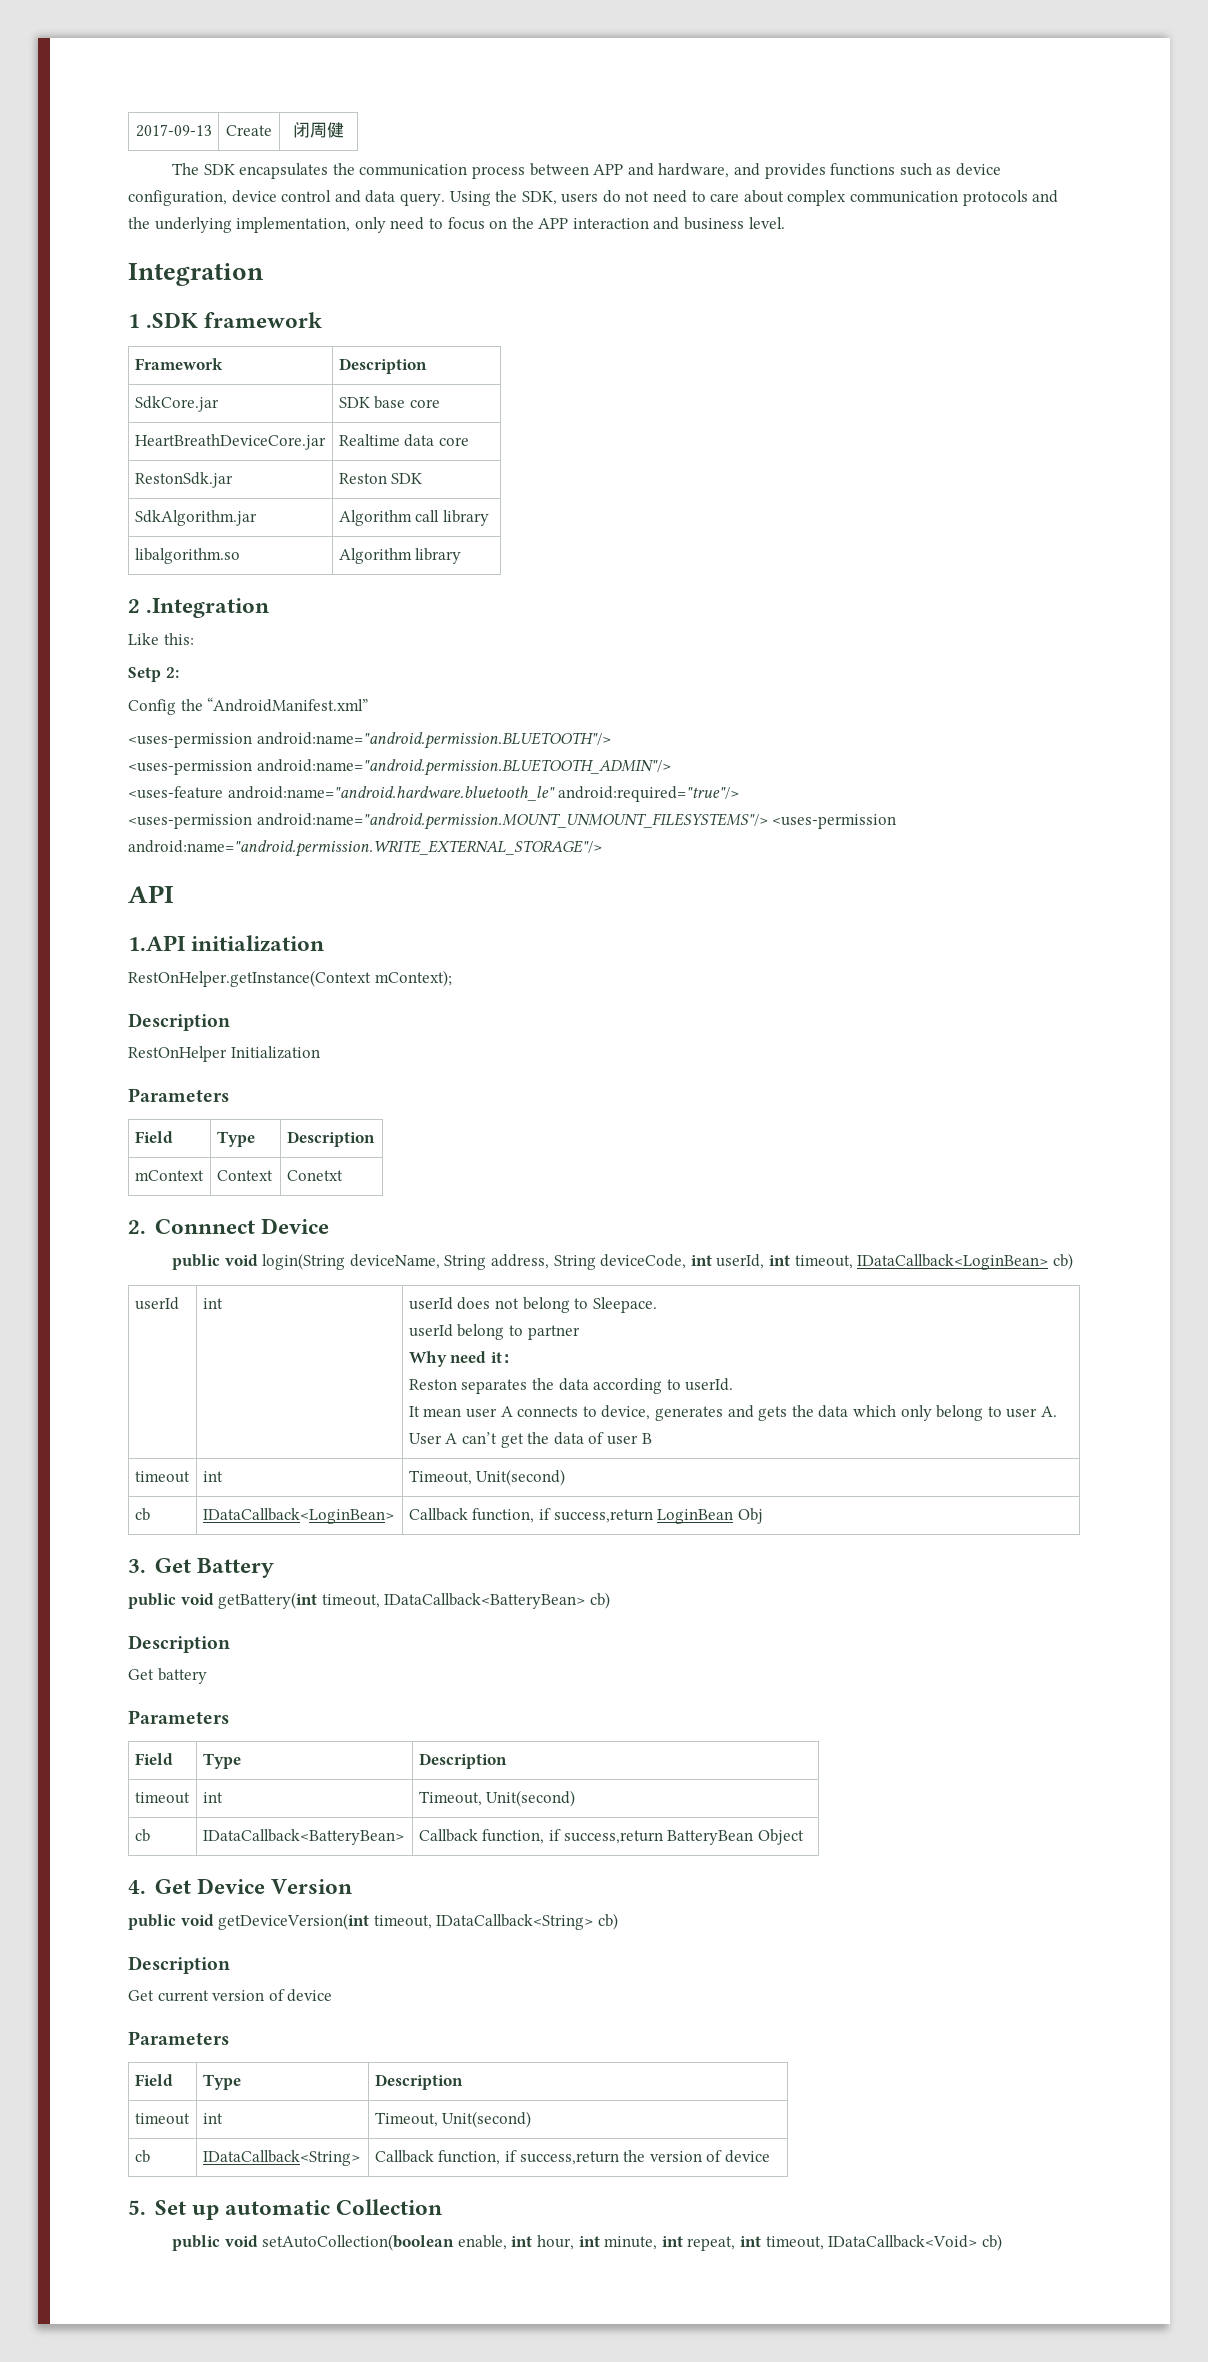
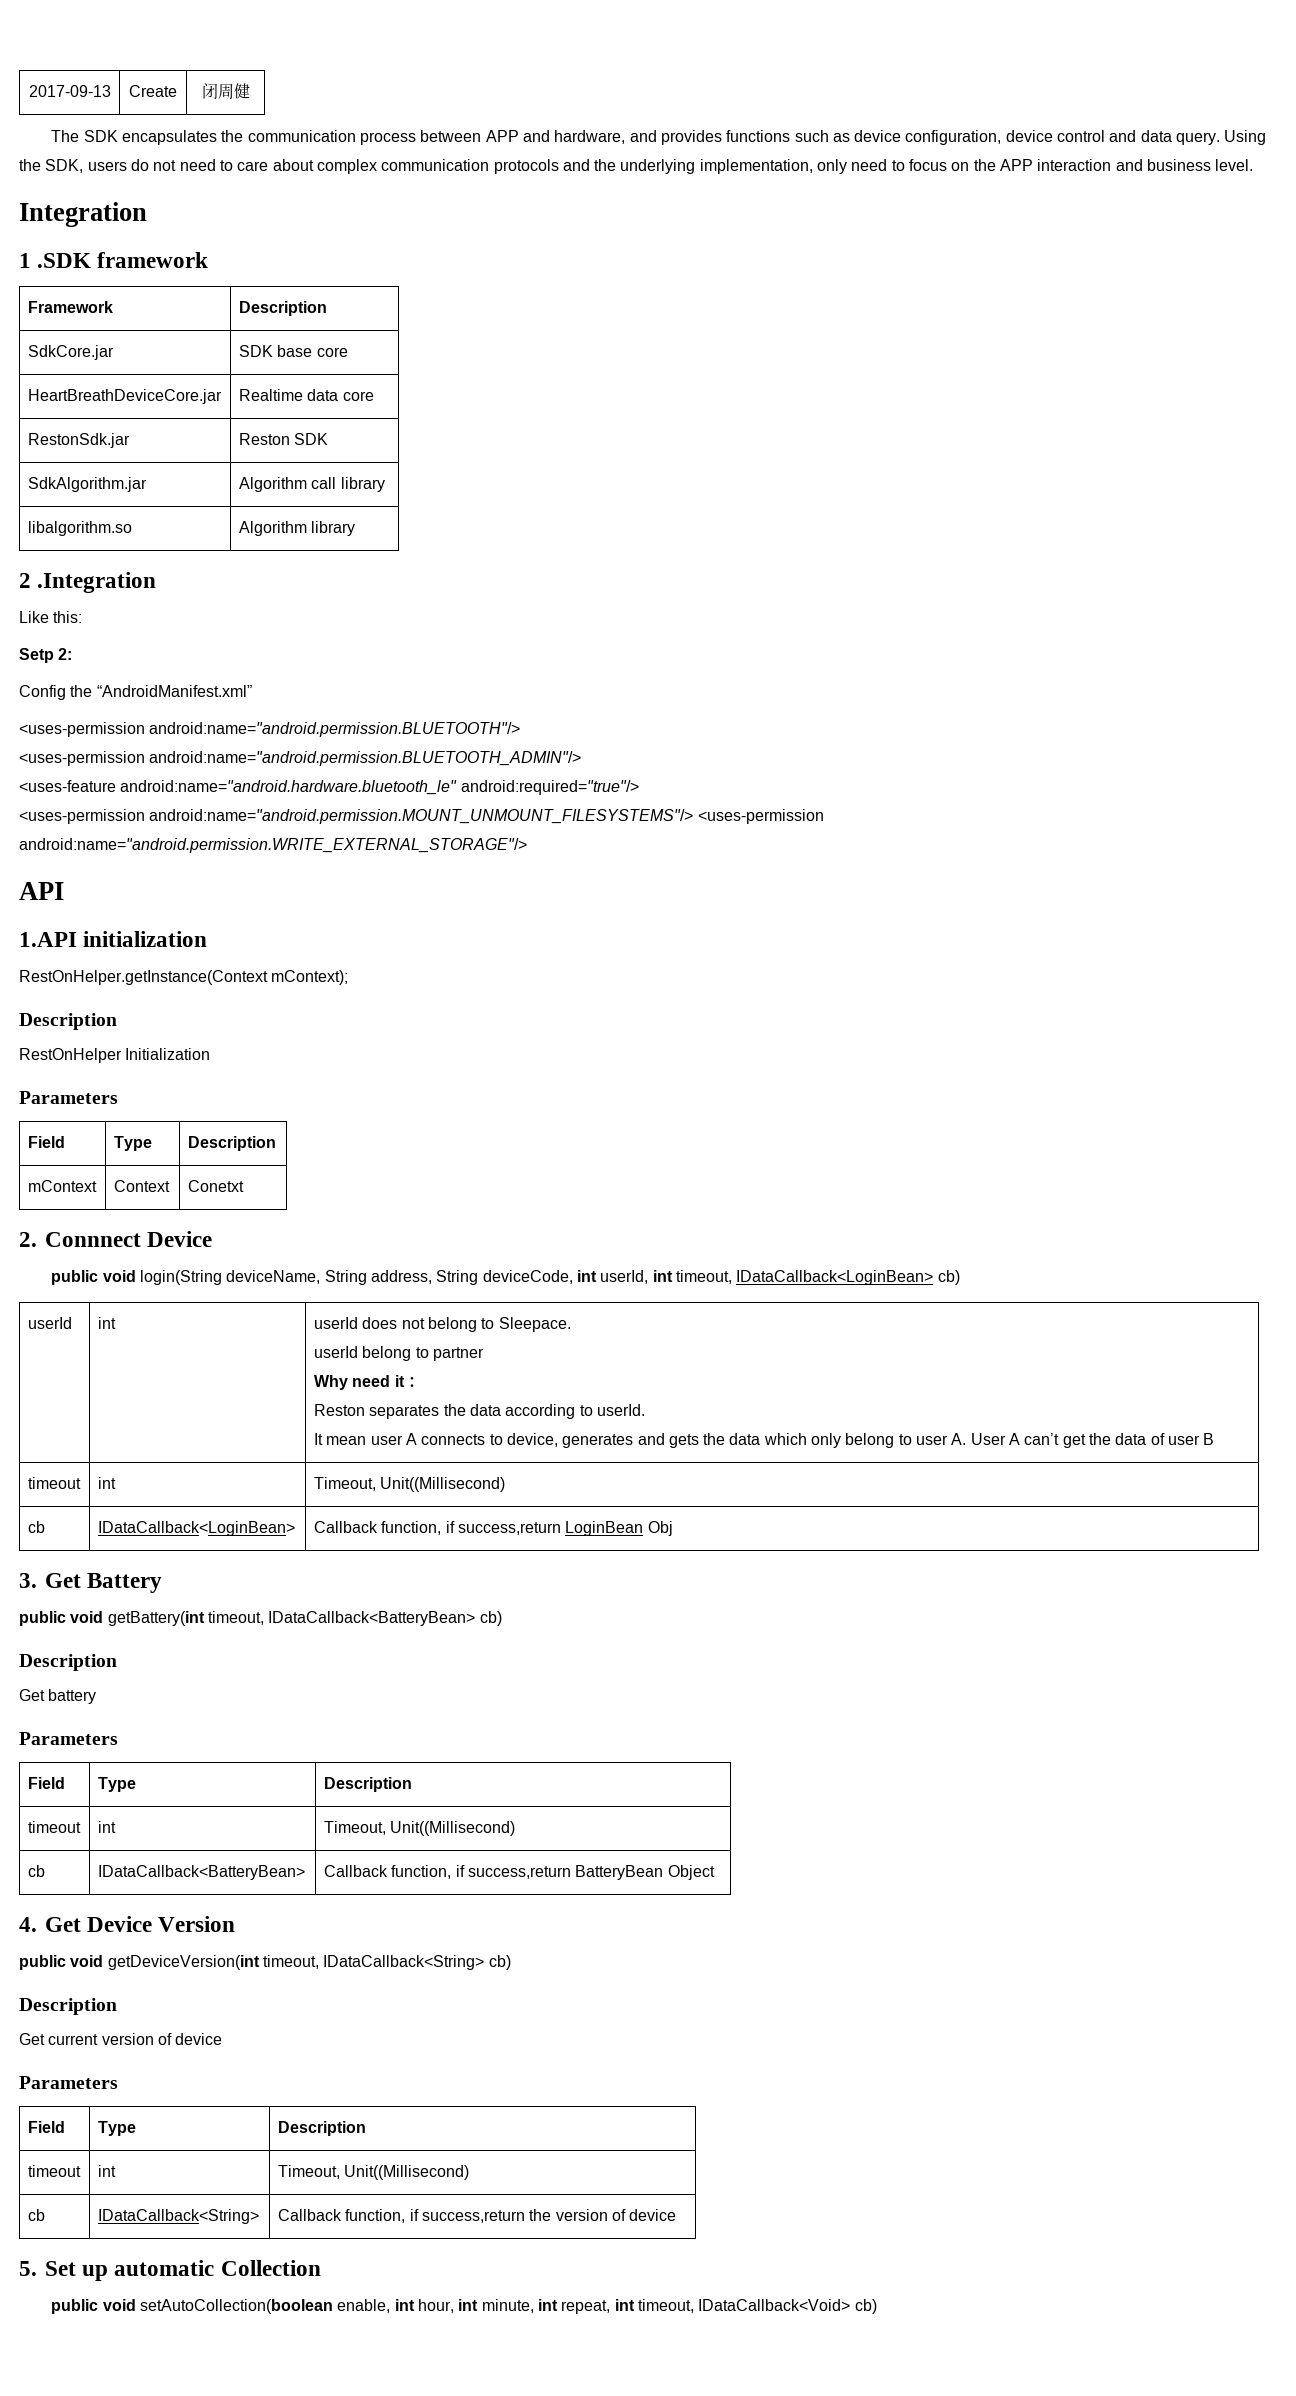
[476,1469,566,1486] Unit(second) -> [380,1477,506,1492] Unit((Millisecond)
[486,1790,576,1807] Unit(second) -> [390,1821,516,1836] Unit((Millisecond)
[442,2111,532,2128] Unit(second) -> [344,2165,470,2180] Unit((Millisecond)

